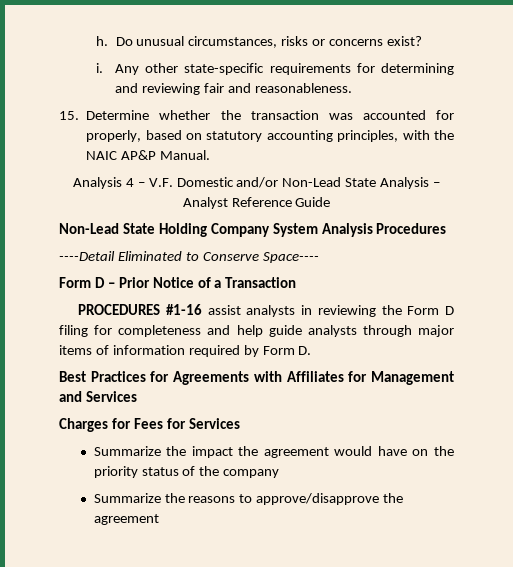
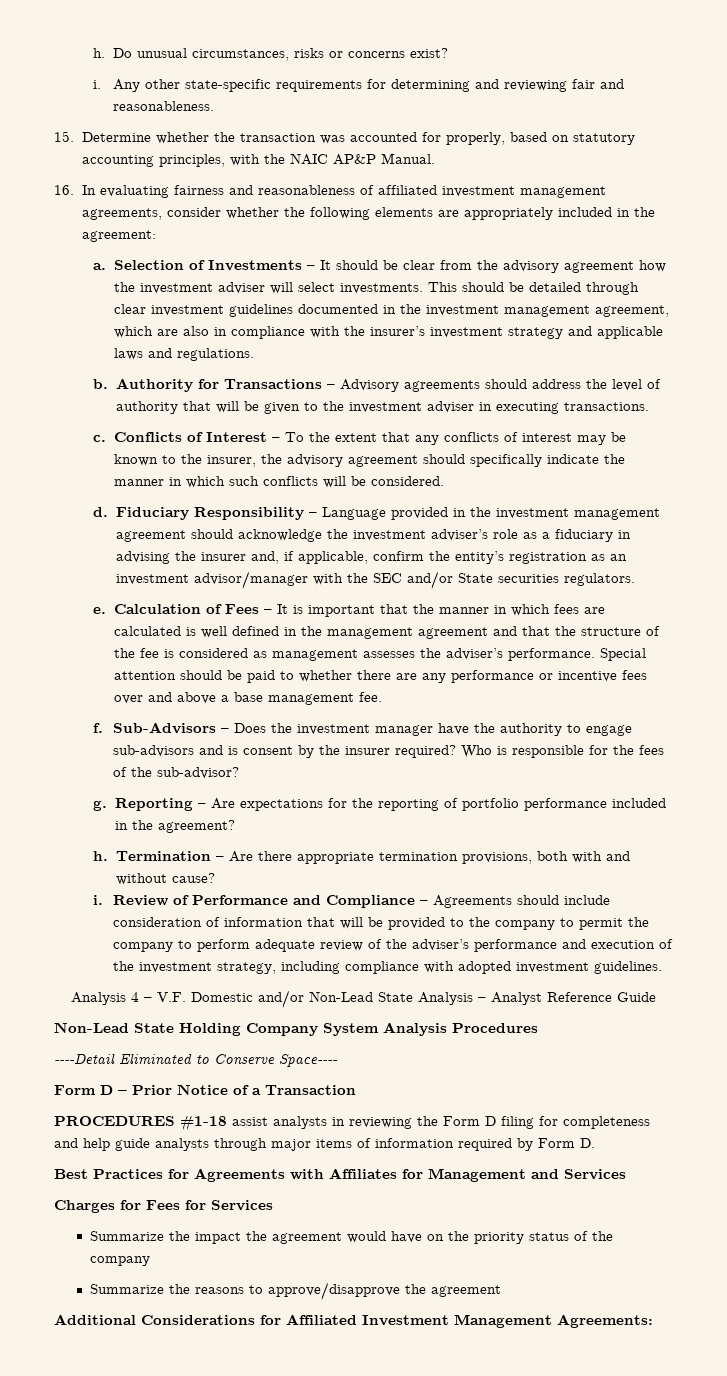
(211, 155) none -> [54,185,606,198] [81,207,655,220] [81,230,156,242] [93,260,666,273] [113,282,639,295] [113,304,669,317] [113,326,663,339] [113,348,254,361] [93,378,661,392] [115,401,649,414] [93,432,626,445] [113,454,625,467] [113,476,444,488] [93,507,660,520] [115,529,631,542] [115,551,627,564] [115,571,635,589] [93,604,605,617] [113,626,660,639] [113,648,646,661] [113,670,647,683] [113,692,382,705] [93,722,633,736] [113,745,665,758] [113,767,240,779] [93,798,666,811] [114,820,235,833] [93,851,630,864] [115,873,215,885] [93,895,611,908] [113,917,650,930] [113,939,674,952] [113,961,663,974] // 16. In evaluating fairness and reasonableness of affiliated investment management agreements, consider whether the following elements are appropriately included in the agreement: // a. Selection of Investments – It should be clear from the advisory agreement how the investment adviser will select investments. This should be detailed through clear investment guidelines documented in the investment management agreement, which are also in compliance with the insurer’s investment strategy and applicable laws and regulations. // b. Authority for Transactions – Advisory agreements should address the level of authority that will be given to the investment adviser in executing transactions. // c. Conflicts of Interest – To the extent that any conflicts of interest may be known to the insurer, the advisory agreement should specifically indicate the manner in which such conflicts will be considered. // d. Fiduciary Responsibility – Language provided in the investment management agreement should acknowledge the investment adviser’s role as a fiduciary in advising the insurer and, if applicable, confirm the entity’s registration as an investment advisor/manager with the SEC and/or State securities regulators. // e. Calculation of Fees – It is important that the manner in which fees are calculated is well defined in the management agreement and that the structure of the fee is considered as management assesses the adviser’s performance. Special attention should be paid to whether there are any performance or incentive fees over and above a base management fee. // f. Sub-Advisors – Does the investment manager have the authority to engage sub-advisors and is consent by the insurer required? Who is responsible for the fees of the sub-advisor? // g. Reporting – Are expectations for the reporting of portfolio performance included in the agreement? // h. Termination – Are there appropriate termination provisions, both with and without cause? // i. Review of Performance and Compliance – Agreements should include consideration of information that will be provided to the company to permit the company to perform adequate review of the adviser’s performance and execution of the investment strategy, including compliance with adopted investment guidelines.
[166,304,203,315] #1-16 -> [180,1115,227,1131] #1-18
(159, 519) none -> [54,1314,653,1328] // Additional Considerations for Affiliated Investment Management Agreements:

